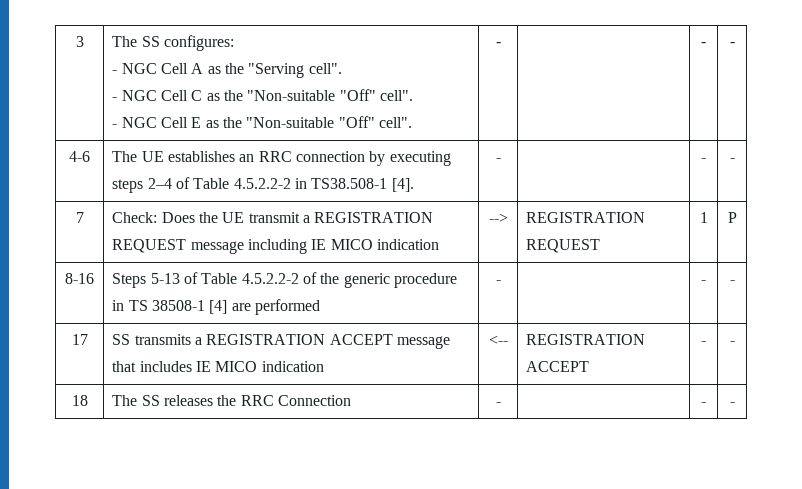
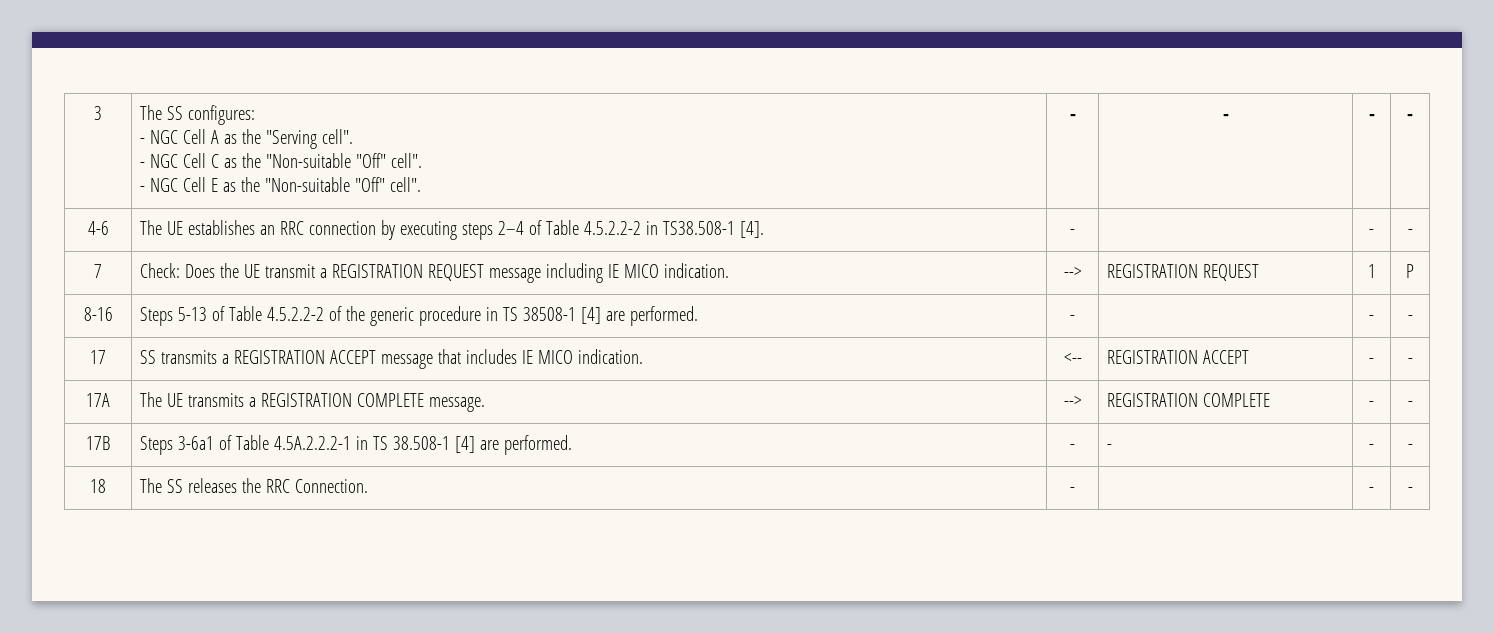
(501, 44) none -> [1222,114,1229,120] -
[376,239,439,250] indication -> [664,263,730,278] indication.
[254,299,320,315] performed -> [630,306,699,326] performed.
[261,361,324,372] indication -> [578,349,644,364] indication.
(735, 343) none -> [86,393,110,407] [140,392,486,412] [1063,396,1082,407] [1107,393,1271,407] [1369,401,1374,407] [1407,401,1413,407] [86,436,110,450] [140,435,573,455] [1070,444,1075,450] [1107,444,1113,450] [1369,444,1374,450] [1407,444,1413,450] // 17A | The UE transmits a REGISTRATION COMPLETE message. | --> | REGISTRATION COMPLETE | - | - // 17B | Steps 3-6a1 of Table 4.5A.2.2.2-1 in TS 38.508-1 [4] are performed. | - | - | - | -
[277,395,351,406] Connection -> [295,479,369,493] Connection.

